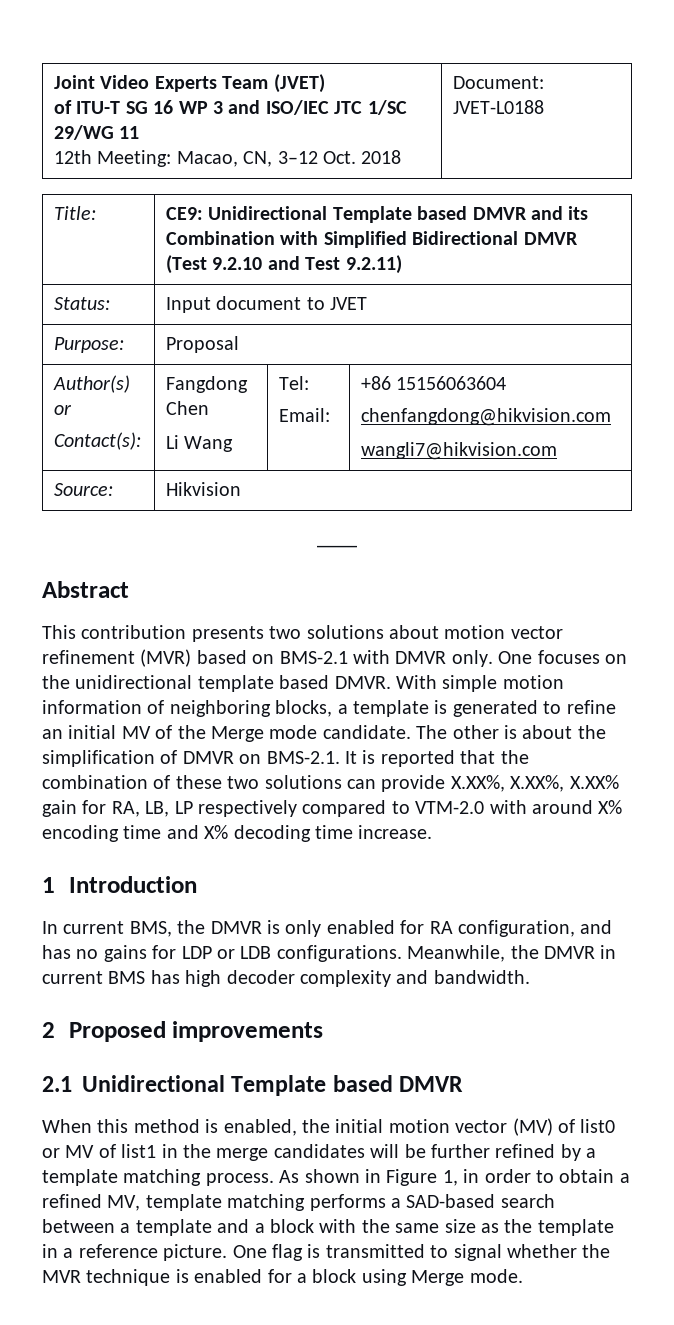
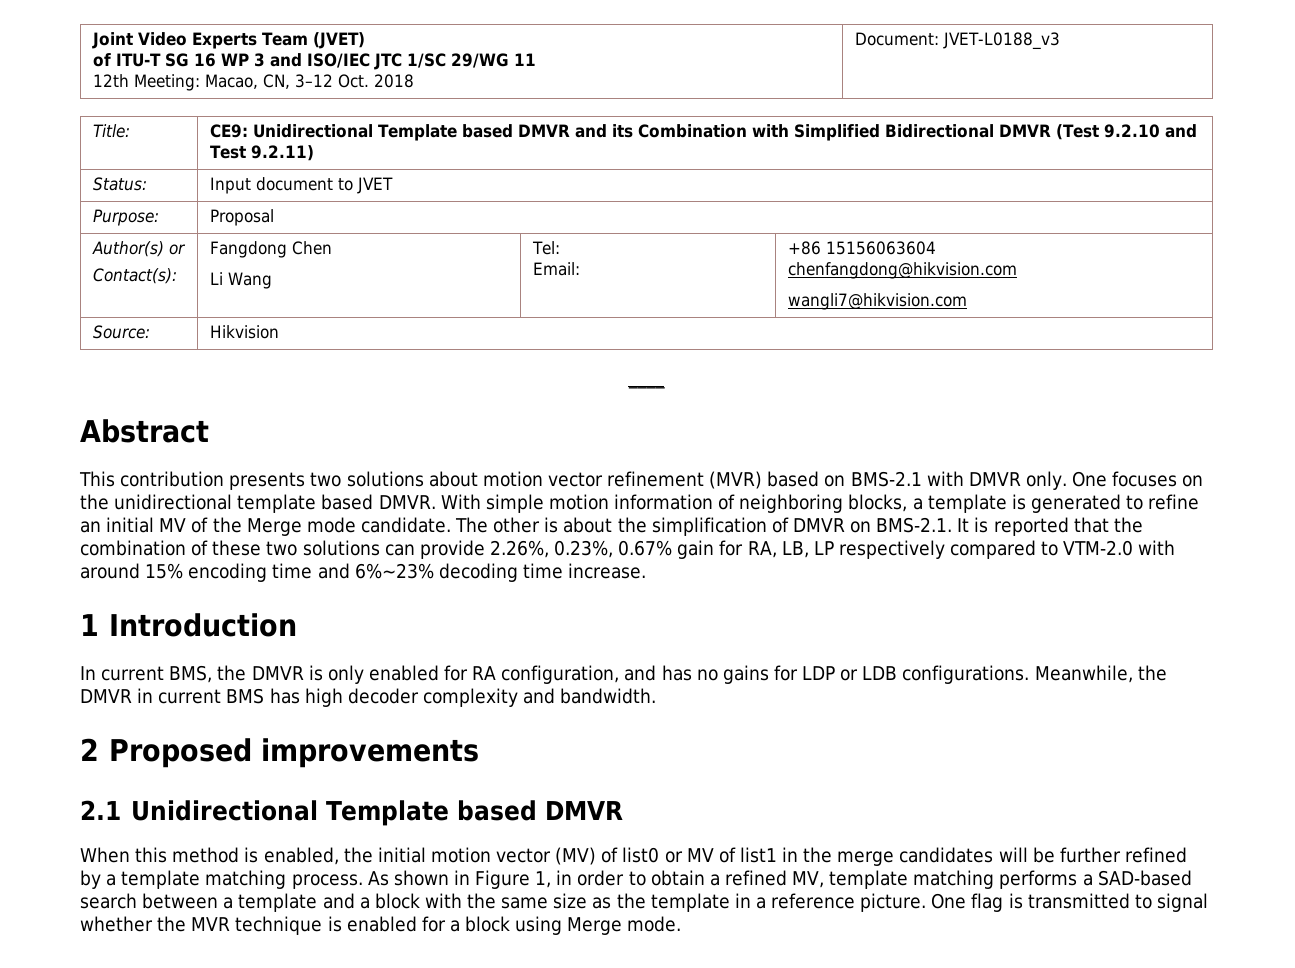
[452,100,544,114] JVET-L0188 -> [942,32,1060,50] JVET-L0188_v3
[450,775,619,792] X.XX%, X.XX%, X.XX% -> [489,540,673,558] 2.26%, 0.23%, 0.67%
[598,800,623,814] X% -> [145,563,184,579] 15%
[204,825,229,839] X% -> [354,563,434,579] 6%~23%

